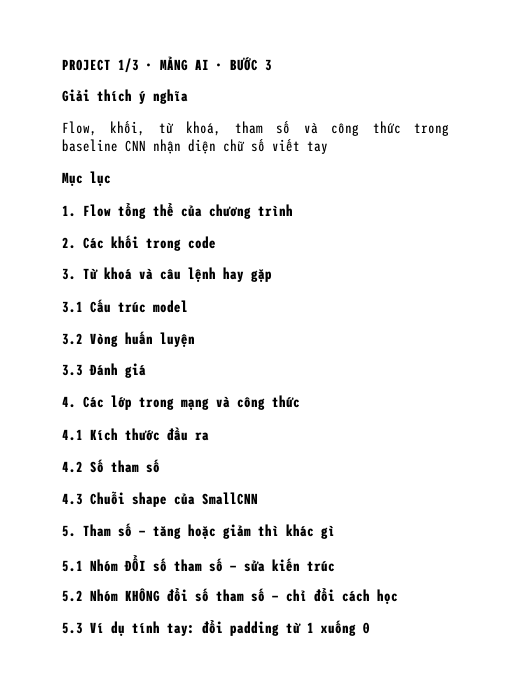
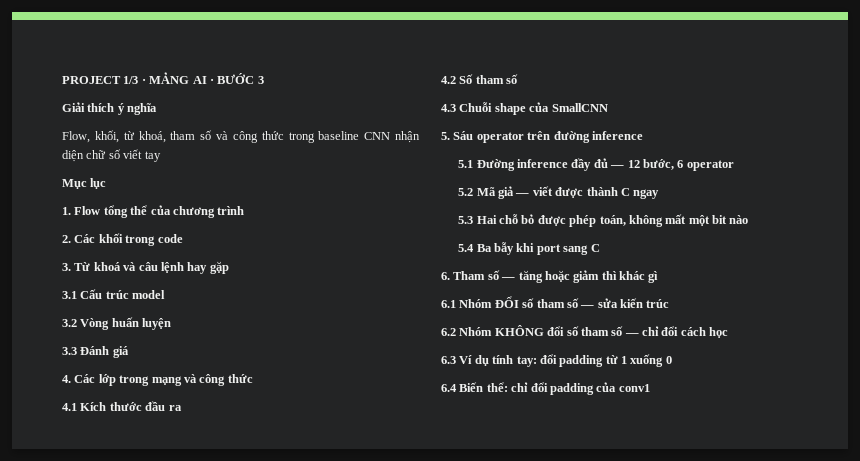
(76, 531) none -> [453,131,643,143] [458,158,734,171] [458,186,660,199] [458,214,749,227] [458,242,600,255] [441,272,450,280] Sáu operator trên đường inference // 5.1 Đường inference đầy đủ — 12 bước, 6 operator // 5.2 Mã giả — viết được thành C ngay // 5.3 Hai chỗ bỏ được phép toán, không mất một bit nào // 5.4 Ba bẫy khi port sang C // 6.
[62,560,83,572] 5.1 -> [441,300,456,308] 6.1
[62,590,83,602] 5.2 -> [441,328,456,336] 6.2
[62,622,83,634] 5.3 -> [441,356,456,364] 6.3
(370, 628) none -> [441,382,650,395] // 6.4 Biến thể: chỉ đổi padding của conv1

